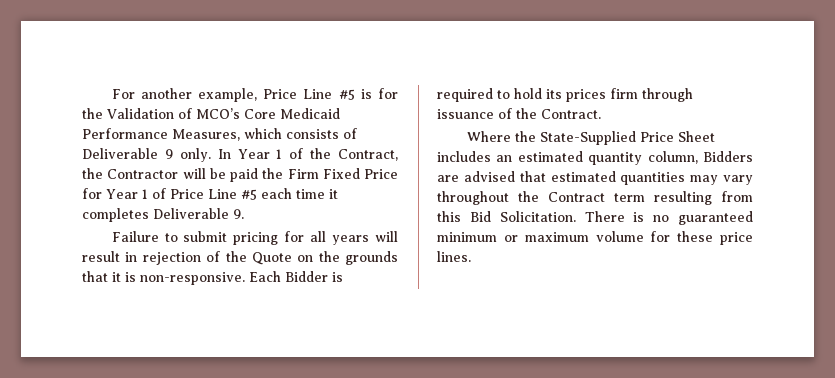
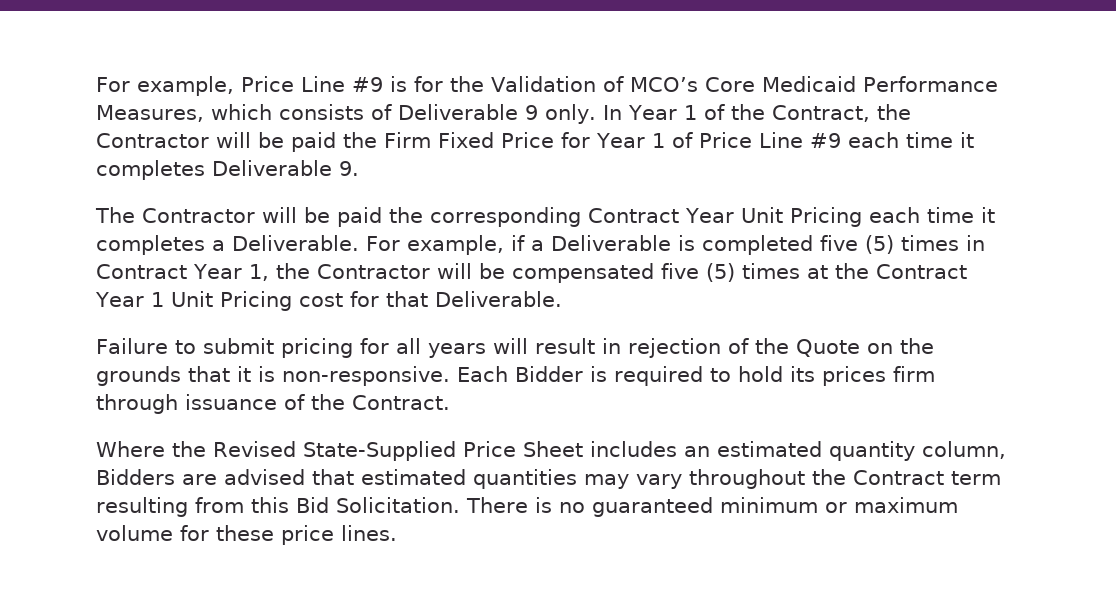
[111,88,192,99] For another -> [96,77,130,92] For
[338,89,355,100] #5 -> [351,77,383,92] #9
[241,189,257,200] #5 -> [809,133,841,148] #9
(244, 214) none -> [95,207,995,227] [96,235,985,255] [96,263,967,283] [95,291,562,311] // The Contractor will be paid the corresponding Contract Year Unit Pricing each time it completes a Deliverable. For example, if a Deliverable is completed five (5) times in Contract Year 1, the Contractor will be compensated five (5) times at the Contract Year 1 Unit Pricing cost for that Deliverable.
(536, 136) none -> [213,441,296,457] Revised

